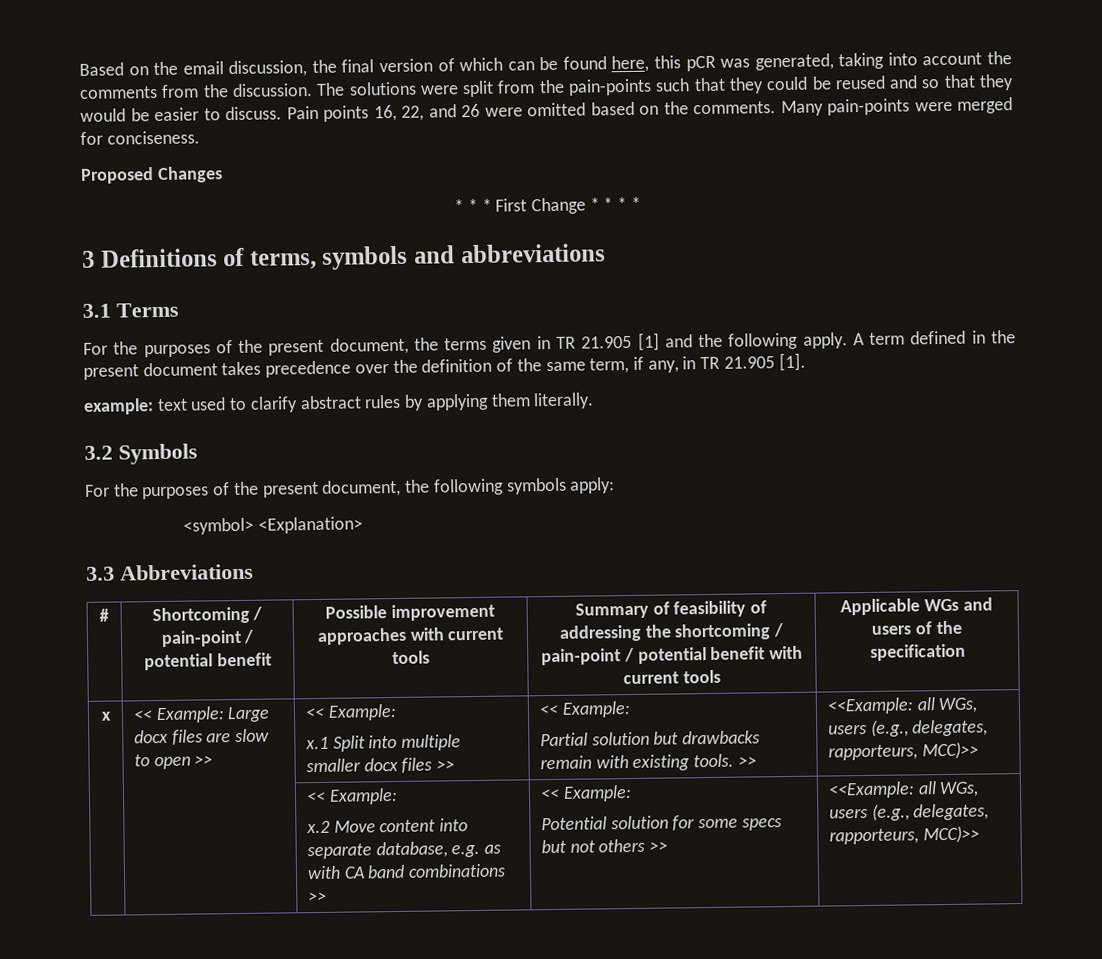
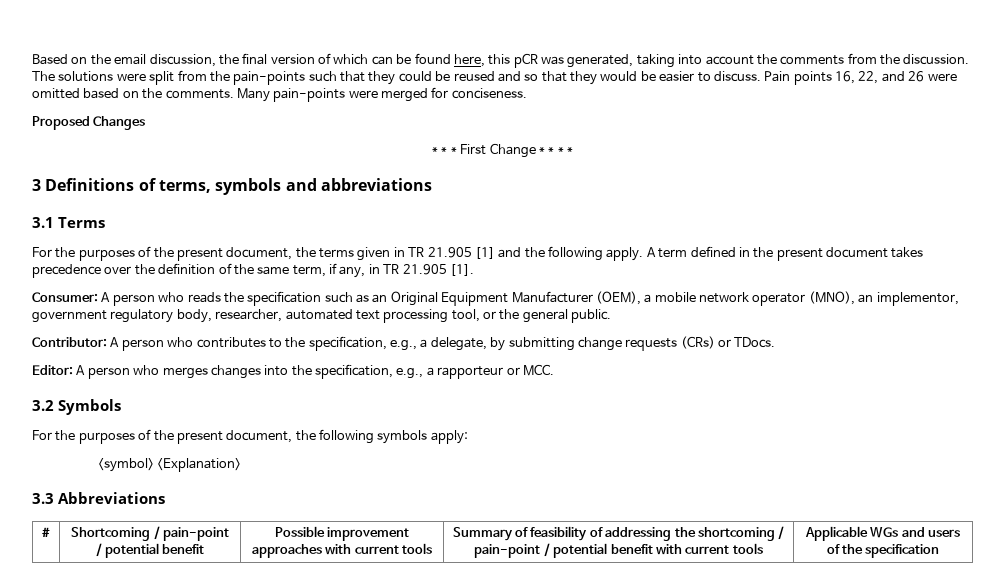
[83,392,595,415] example: text used to clarify abstract rules by applying them literally. -> [32,291,959,306] [32,309,612,323] [32,336,776,351] [32,364,554,379] Consumer: A person who reads the specification such as an Original Equipment Manufacturer (OEM), a mobile network operator (MNO), an implementor, government regulatory body, researcher, automated text processing tool, or the general public. // Contributor: A person who contributes to the specification, e.g., a delegate, by submitting change requests (CRs) or TDocs. // Editor: A person who merges changes into the specification, e.g., a rapporteur or MCC.
[100,711,112,721] [133,706,271,724] [134,728,271,745] [134,754,214,770] [305,703,397,721] [305,734,462,752] [306,757,456,773] [539,701,631,718] [540,730,761,747] [540,753,757,771] [827,697,979,715] [828,719,989,737] [828,741,979,761] [306,787,398,805] [306,818,469,834] [307,841,502,860] [307,863,507,880] [308,891,328,903] [540,785,632,802] [541,815,782,831] [541,838,669,854] [828,781,980,799] [829,803,990,821] [829,825,980,845] // x | << Example: Large docx files are slow to open >> | << Example: // x.1 Split into multiple smaller docx files >> | << Example: // Partial solution but drawbacks remain with existing tools. >> | <<Example: all WGs, users (e.g., delegates, rapporteurs, MCC)>> // | | << Example: // x.2 Move content into separate database, e.g. as with CA band combinations >> | << Example: // Potential solution for some specs but not others >> | <<Example: all WGs, users (e.g., delegates, rapporteurs, MCC)>> -> (940, 551) none

